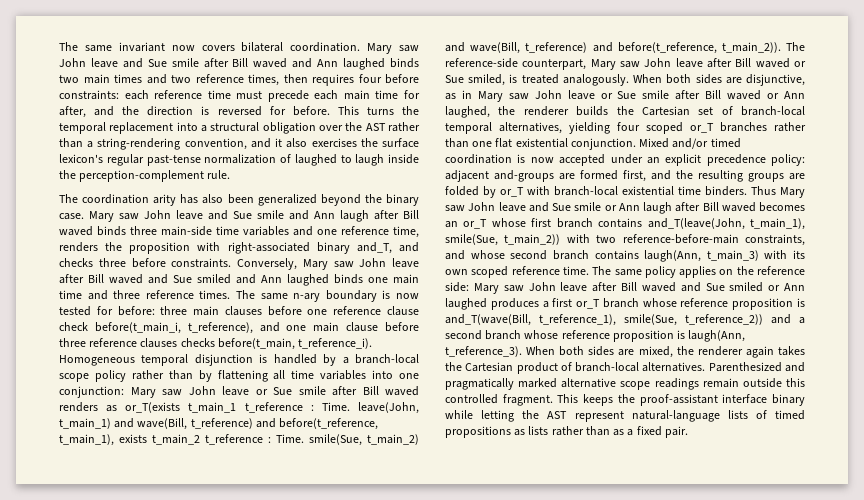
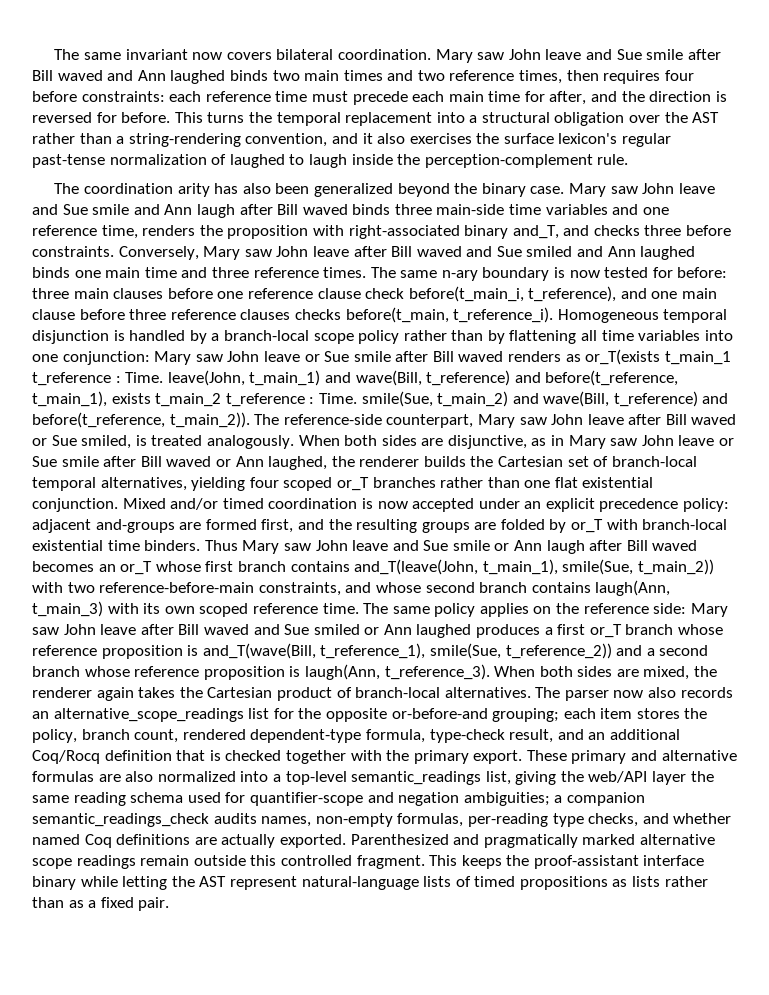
(706, 367) none -> [535,687,733,701] [32,708,708,722] [32,729,680,743] [32,750,737,764] [32,771,714,785] [32,792,645,806] [32,813,732,827] [32,834,346,848] The parser now also records an alternative_scope_readings list for the opposite or-before-and grouping; each item stores the policy, branch count, rendered dependent-type formula, type-check result, and an additional Coq/Rocq definition that is checked together with the primary export. These primary and alternative formulas are also normalized into a top-level semantic_readings list, giving the web/API layer the same reading schema used for quantifier-scope and negation ambiguities; a companion semantic_readings_check audits names, non-empty formulas, per-reading type checks, and whether named Coq definitions are actually exported.

